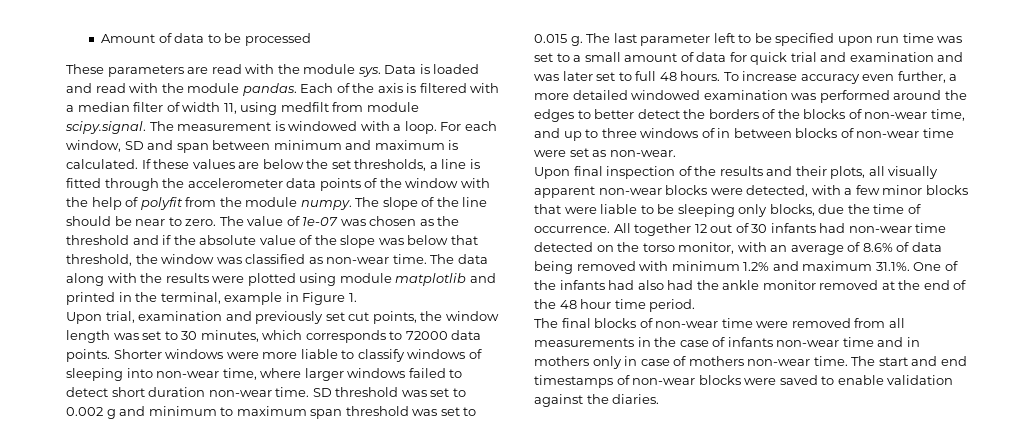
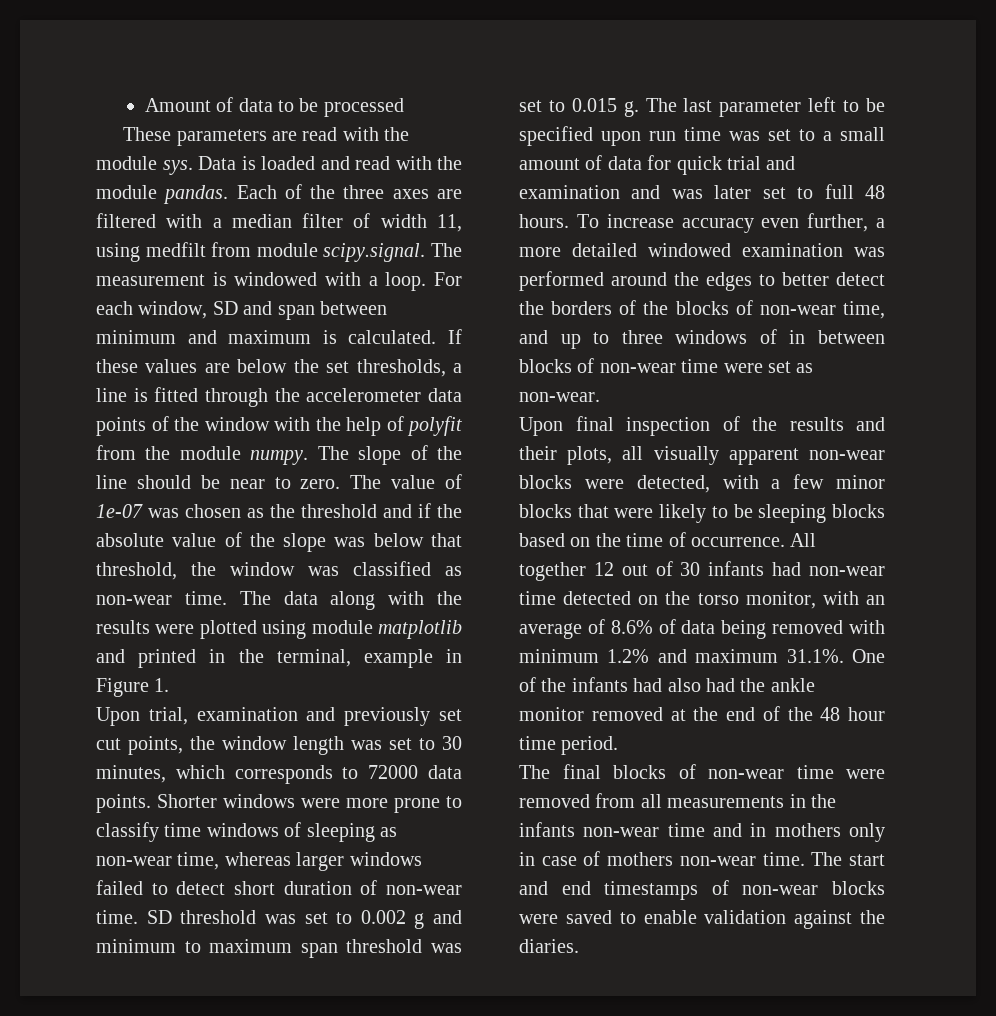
[377,83,417,93] axis is -> [343,185,462,199] three axes are
[300,349,338,359] liable -> [394,798,440,813] prone
(405, 355) none -> [164,823,202,837] time
[126,368,302,380] into non-wear time, where -> [380,827,397,837] [96,852,291,870] as non-wear time, whereas
(206, 392) none -> [360,880,378,895] of
[600,204,638,214] liable -> [659,504,707,523] likely
[738,204,845,217] only blocks, due -> [832,504,885,518] [519,533,591,547] blocks based on
[679,337,726,347] case of -> (836, 801) none

